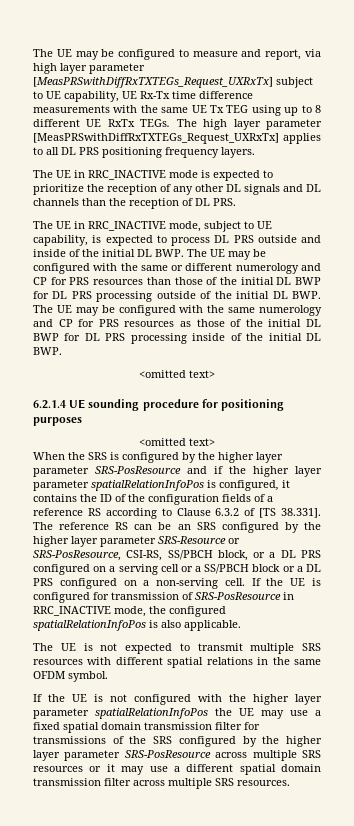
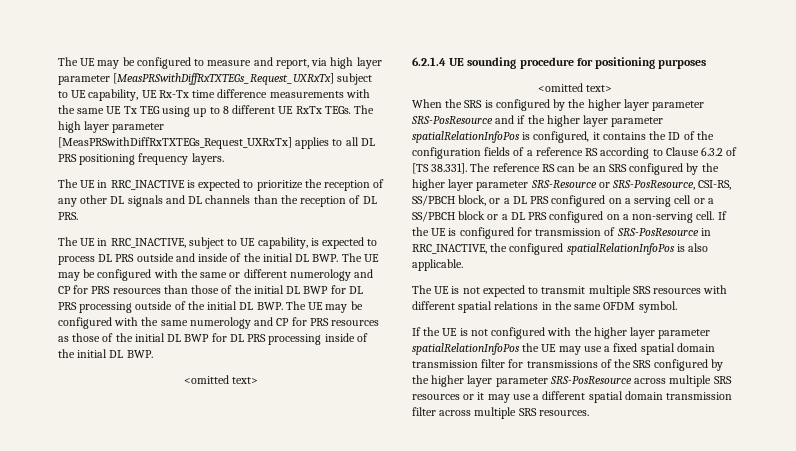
[169,170,198,178] mode -> (185, 185) none
[88,221,201,232] RRC_INACTIVE mode, -> [110,238,186,248] RRC_INACTIVE,
[33,606,146,617] RRC_INACTIVE mode, -> [412,244,487,254] RRC_INACTIVE,

